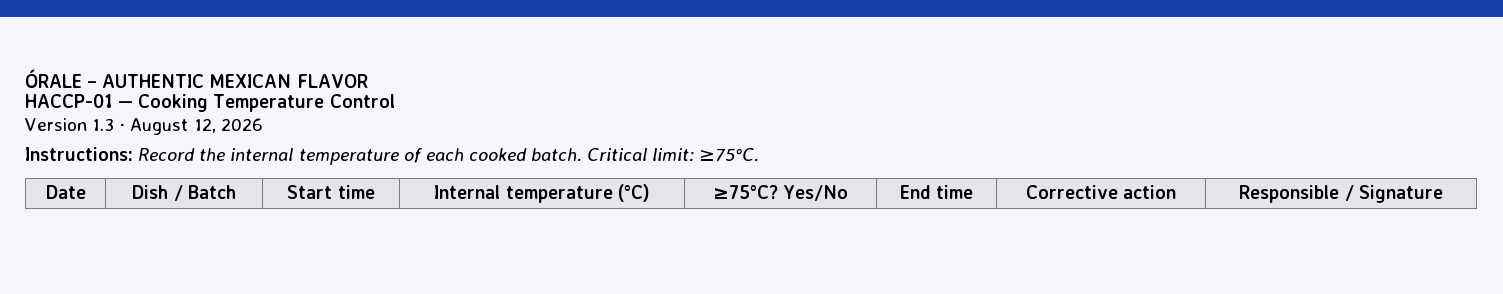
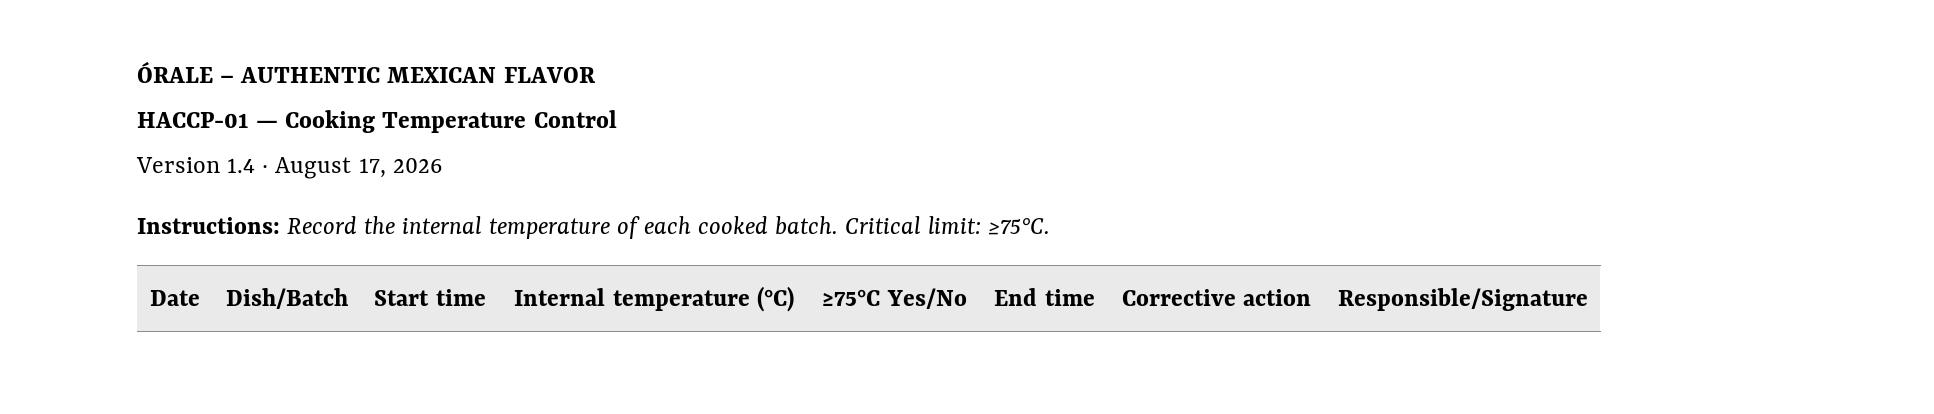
[92,118,115,131] 1.3 -> [227,158,256,173] 1.4
[193,118,216,133] 12, -> [358,158,386,178] 17,
[132,185,236,201] Dish / Batch -> [225,288,348,309] Dish/Batch
[712,185,778,199] ≥75°C? -> [822,289,881,306] ≥75°C
[1239,185,1443,203] Responsible / Signature -> [1337,288,1588,311] Responsible/Signature

